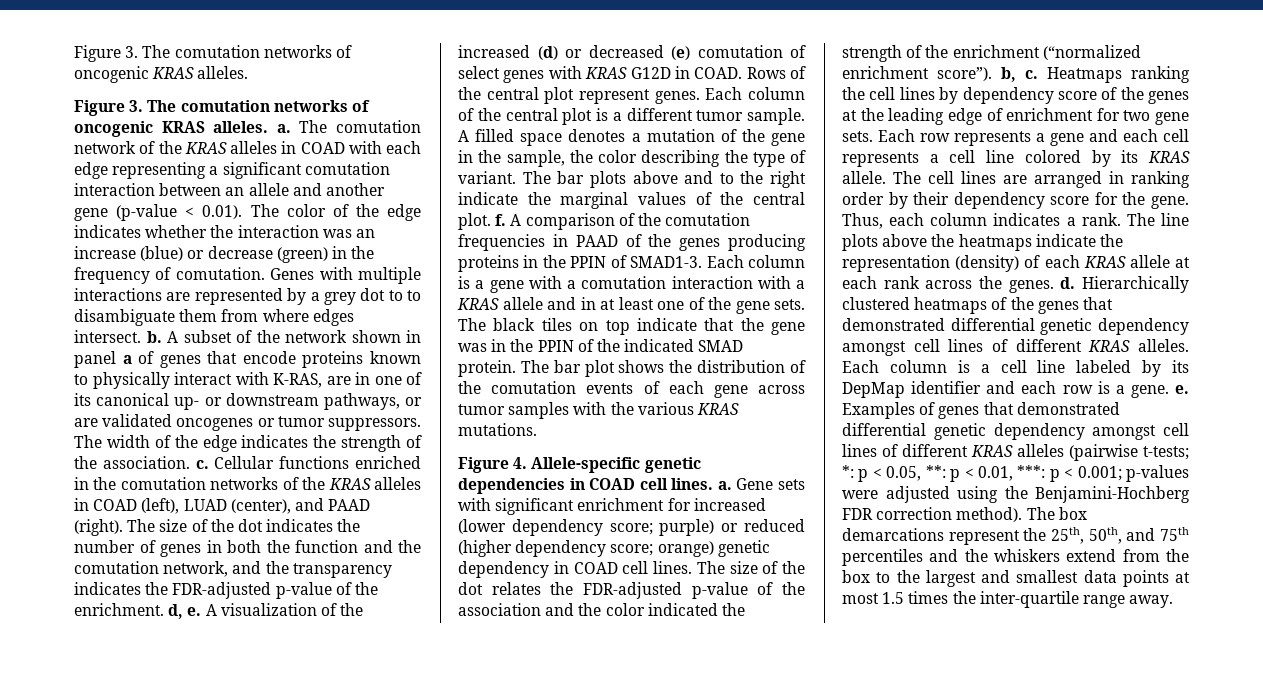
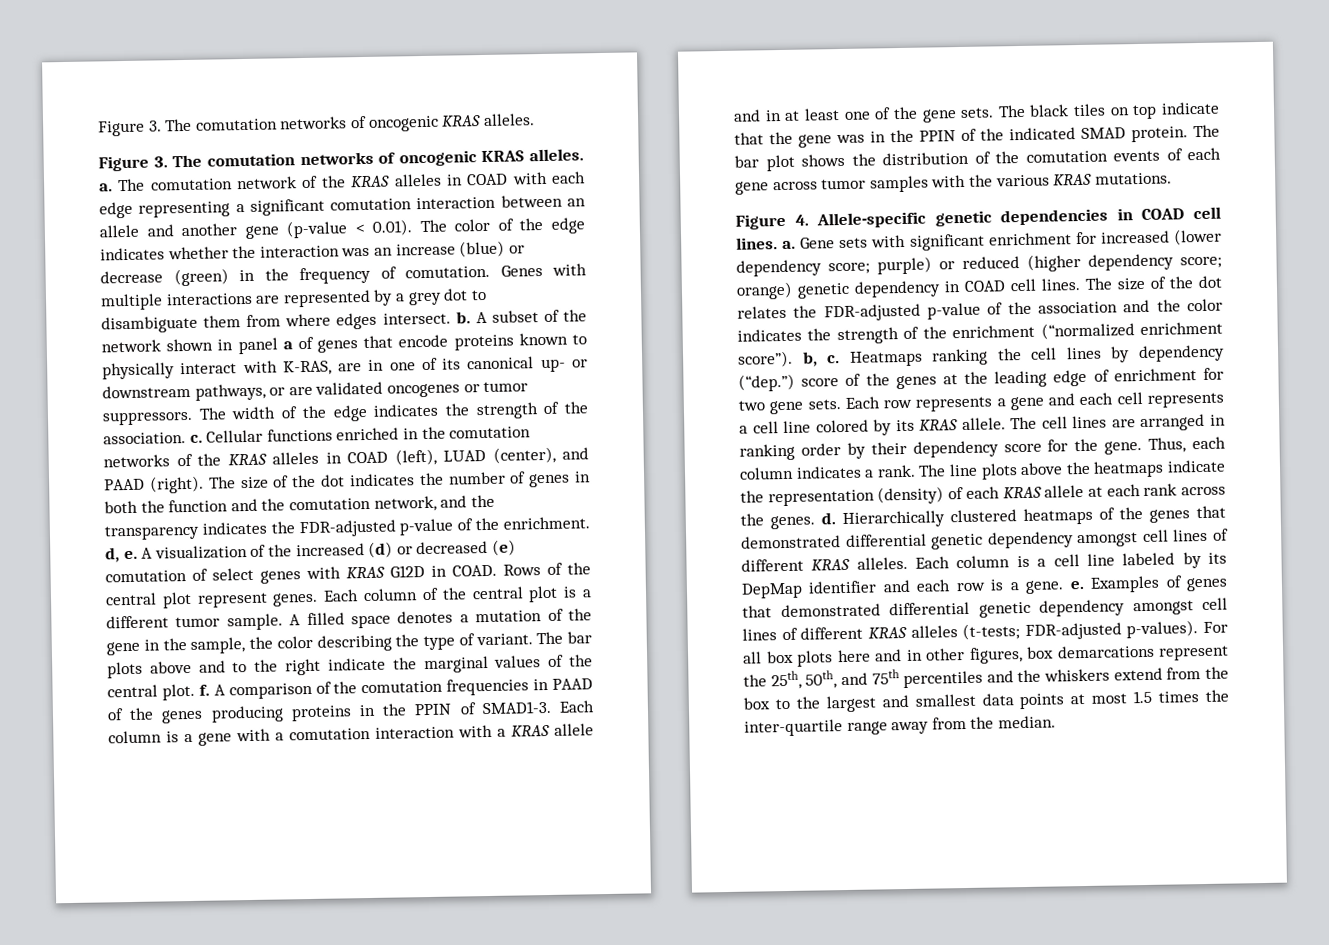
[407,290,421,301] to -> (487, 295) none
[647,603,718,616] indicated -> [737,328,802,342] indicates
(1054, 95) none -> [738,373,795,392] (“dep.”)
[1069,444,1189,461] [842,465,1189,482] [842,486,1190,503] [842,507,1055,522] (pairwise t-tests; *: p < 0.05, **: p < 0.01, ***: p < 0.001; p-values were adjusted using the Benjamini-Hochberg FDR correction method). The -> [962,620,1228,641] [743,647,1023,667] (t-tests; FDR-adjusted p-values). For all box plots here and in other figures,
[1129,595,1174,608] away. -> [891,715,1056,735] away from the median.

